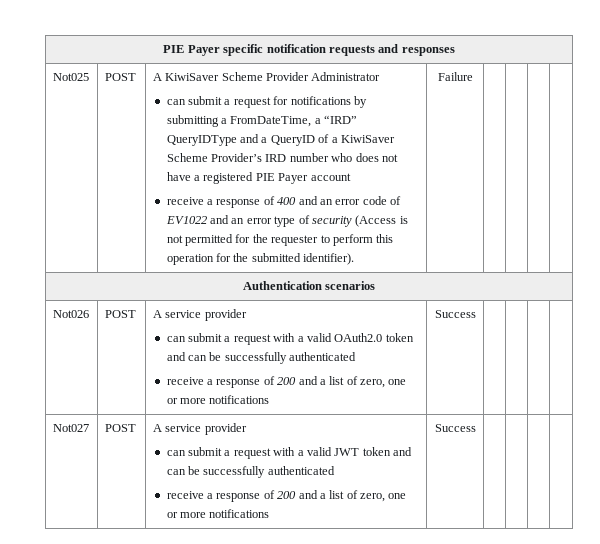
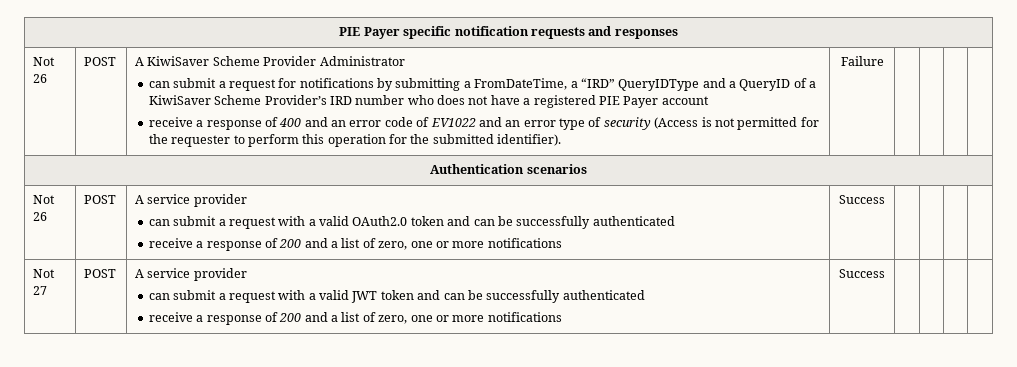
[52,73,89,81] Not025 -> [33,57,56,66] [33,74,48,83] Not 26
[52,310,89,318] Not026 -> [33,195,56,204] [33,212,48,221] Not 26
[52,424,89,432] Not027 -> [33,269,56,278] [33,286,48,295] Not 27

